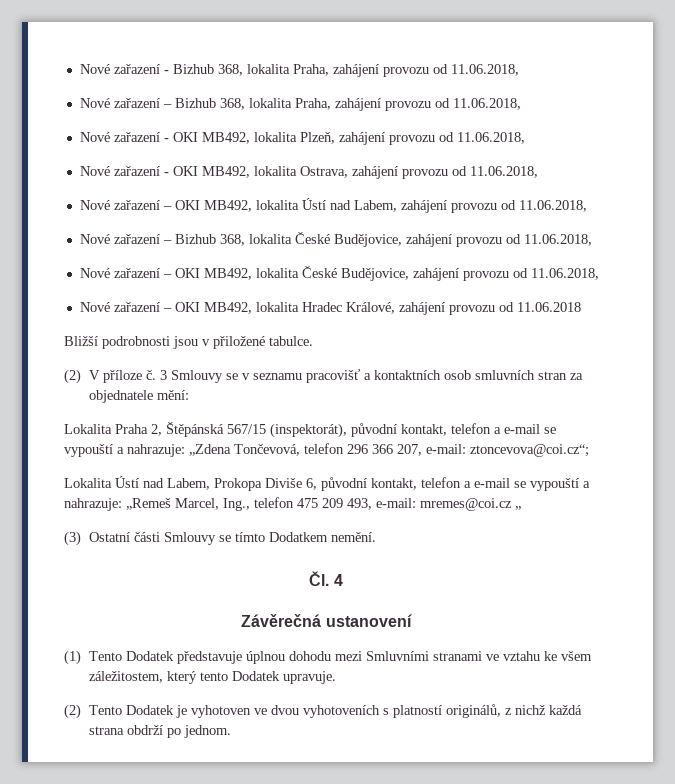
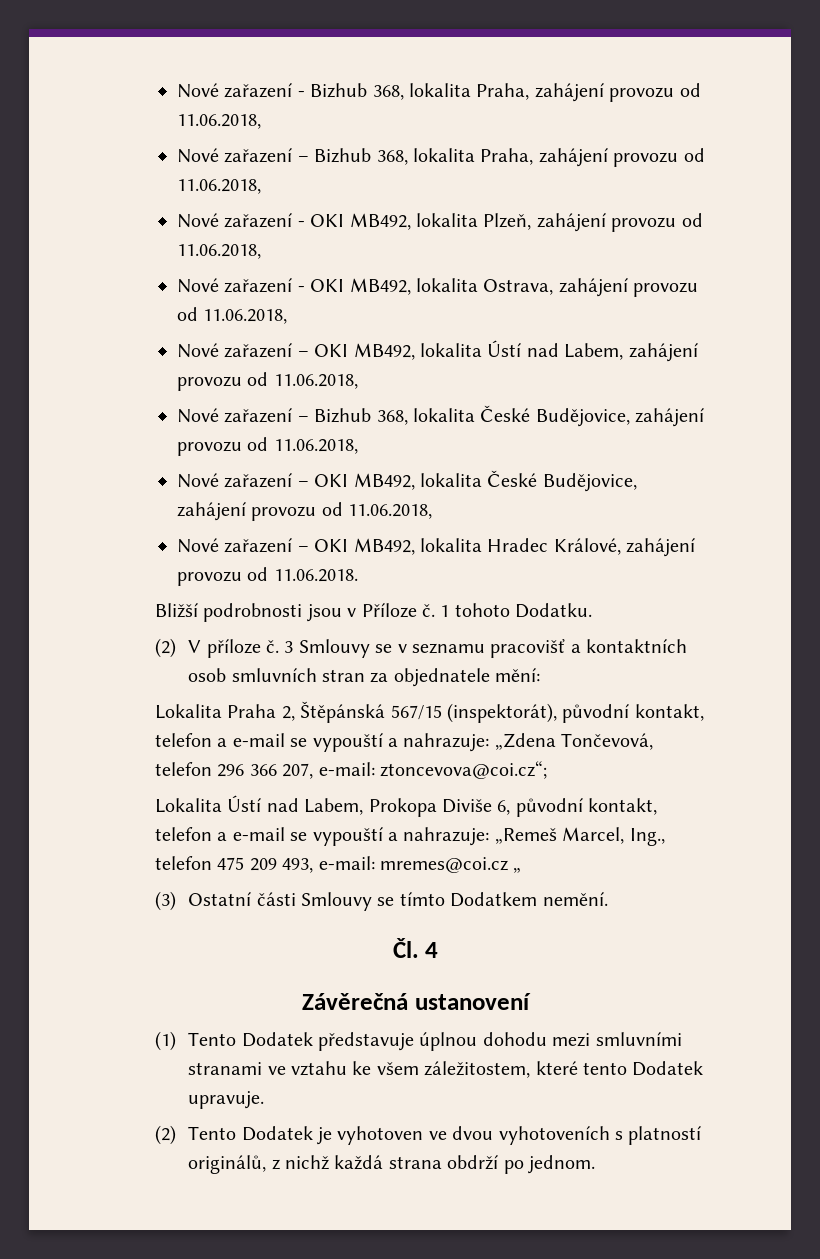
[517,302,582,312] 11.06.2018 -> [273,569,358,582] 11.06.2018.
[213,336,314,349] přiložené tabulce. -> [361,603,593,618] Příloze č. 1 tohoto Dodatku.
[365,651,429,661] Smluvními -> [595,1032,682,1046] smluvními
[166,671,197,684] který -> [535,1061,578,1075] které

